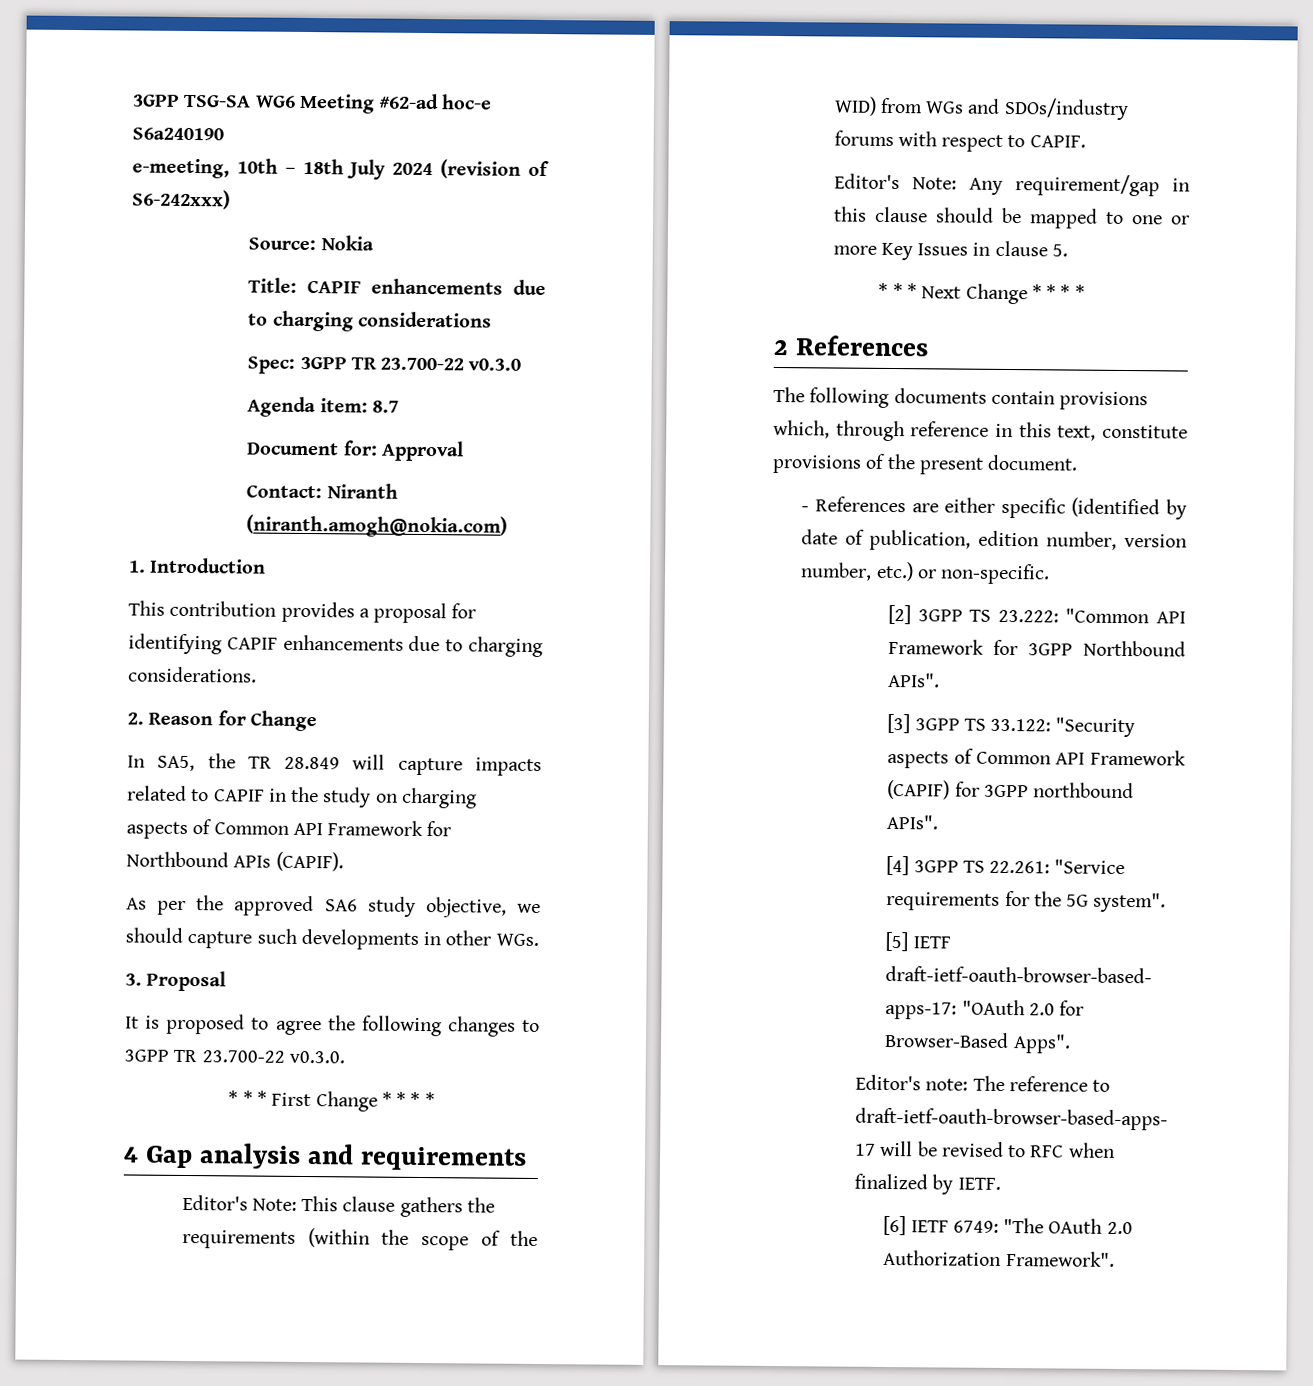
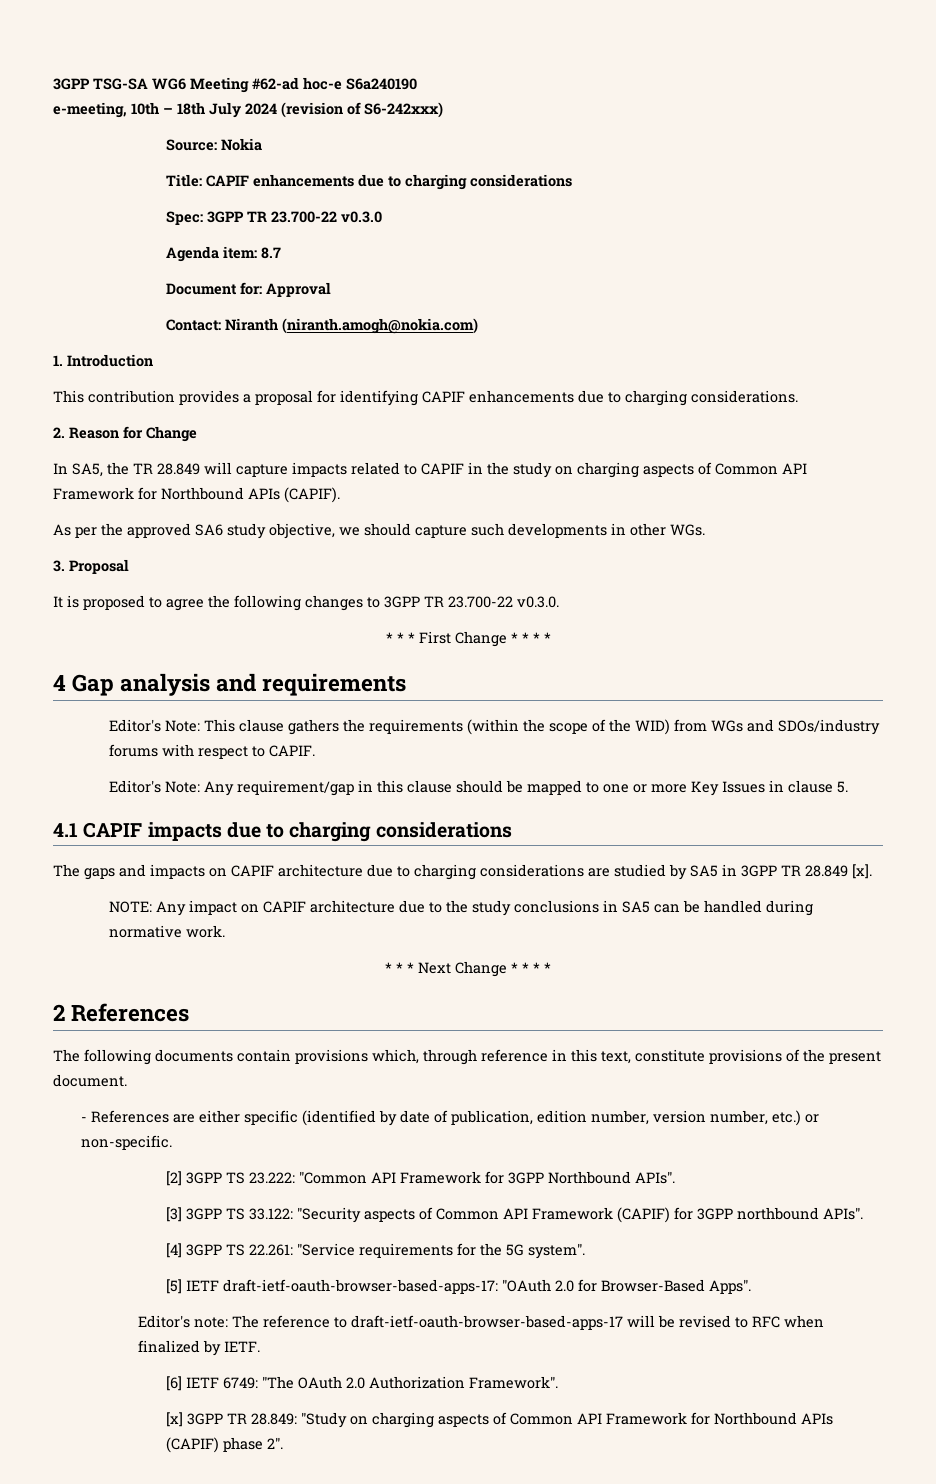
(1069, 250) none -> [53,822,512,842] [53,864,872,880] [109,900,814,916] [109,925,226,938] // 4.1 CAPIF impacts due to charging considerations // The gaps and impacts on CAPIF architecture due to charging considerations are studied by SA5 in 3GPP TR 28.849 [x]. // NOTE: Any impact on CAPIF architecture due to the study conclusions in SA5 can be handled during normative work.
(1115, 1259) none -> [165,1412,833,1428] [165,1437,283,1453] // [x] 3GPP TR 28.849: "Study on charging aspects of Common API Framework for Northbound APIs (CAPIF) phase 2".

